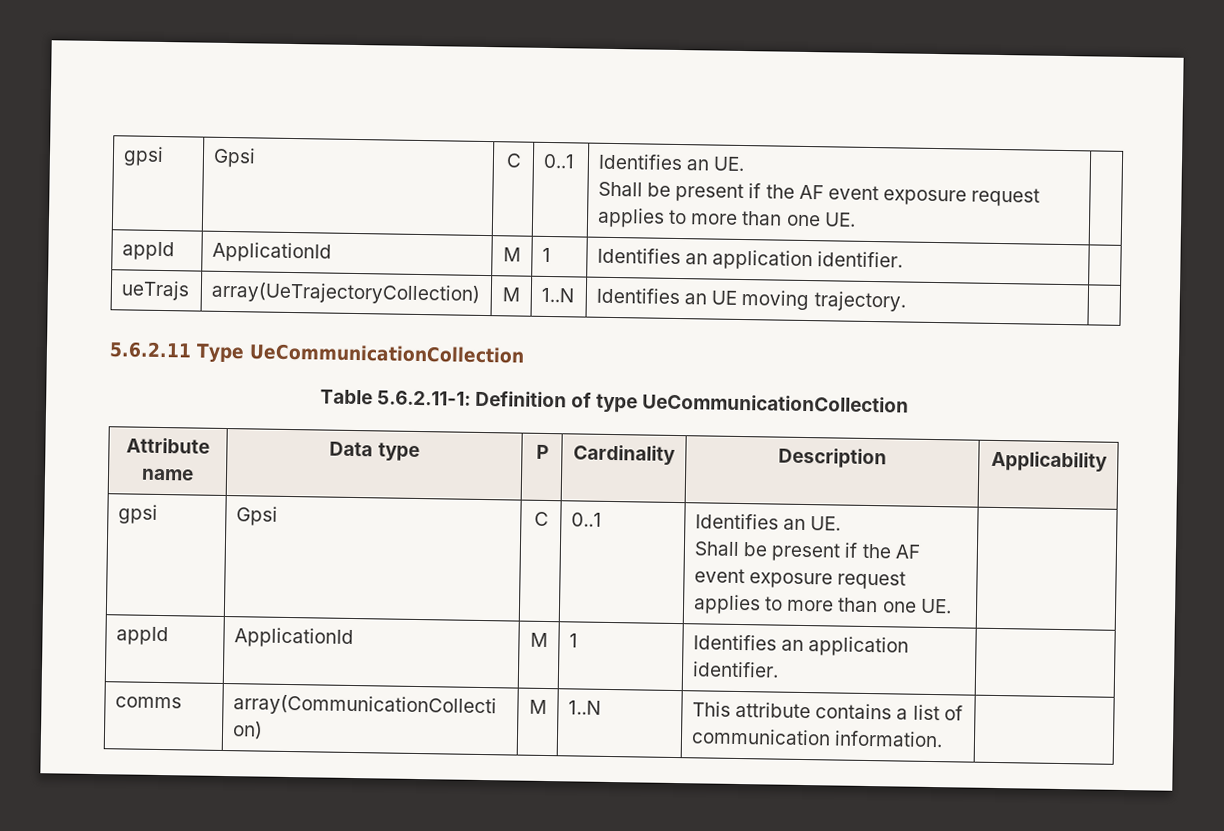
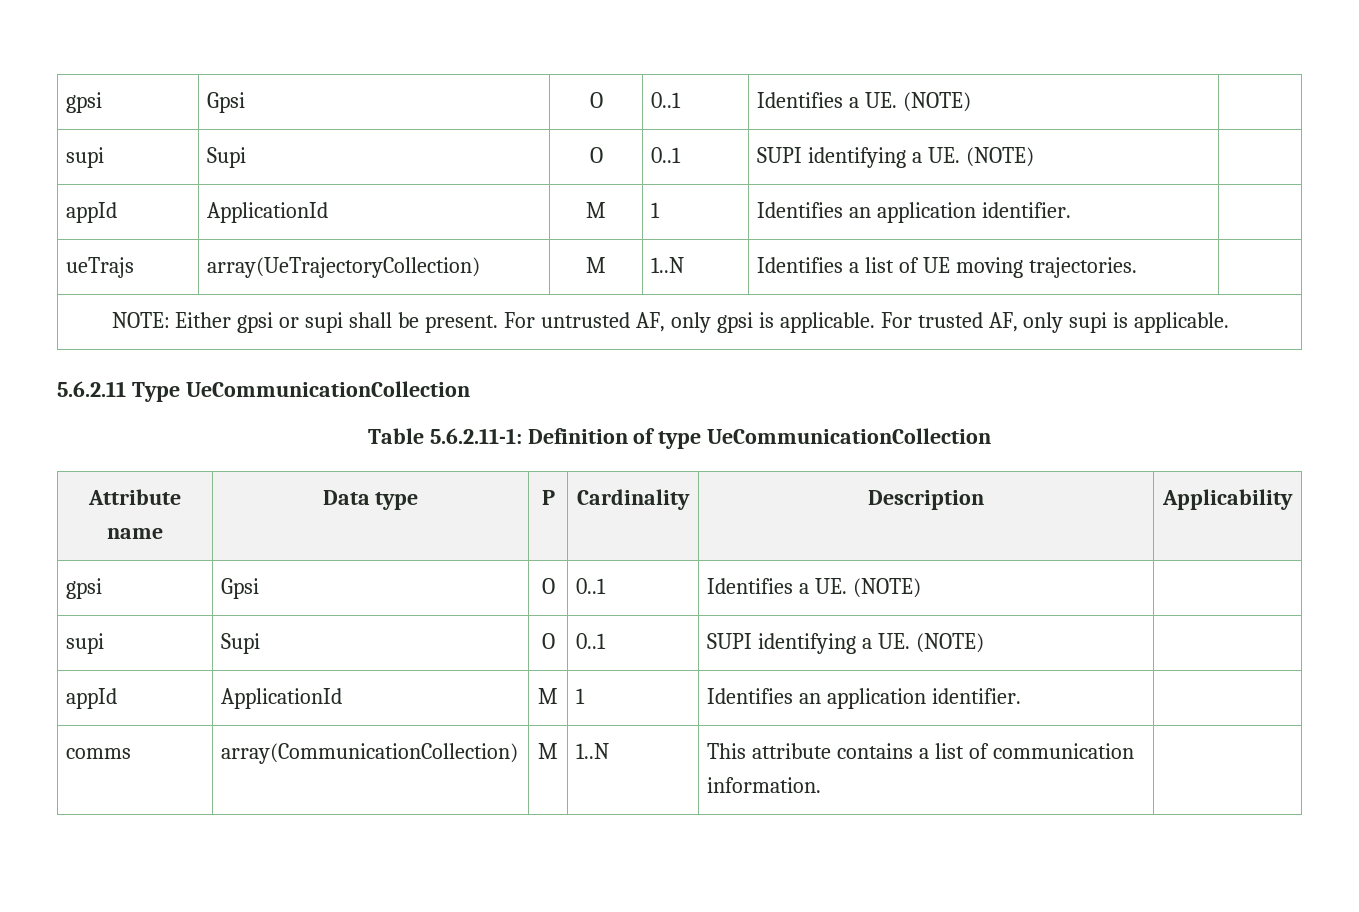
[123,146,165,167] [213,147,257,168] [505,153,522,168] [543,153,576,169] [598,153,746,172] [598,181,1041,207] [597,207,856,228] gpsi | Gpsi | C | 0..1 | Identifies an UE. // Shall be present if the AF event exposure request applies to more than one UE. -> [65,92,102,113] [206,92,245,113] [589,92,603,108] [650,92,681,108] [756,92,971,112] [65,147,104,168] [206,147,246,168] [589,147,603,163] [650,147,681,163] [756,147,1034,168] gpsi | Gpsi | O | 0..1 | Identifies a UE. (NOTE) | // supi | Supi | O | 0..1 | SUPI identifying a UE. (NOTE)
[684,290,906,312] an UE moving trajectory. | -> [848,257,1137,278] [111,312,1230,333] a list of UE moving trajectories. | // NOTE: Either gpsi or supi shall be present. For untrusted AF, only gpsi is applicable. For trusted AF, only supi is applicable.
[533,511,549,527] [571,512,603,527] [695,513,842,531] [694,541,921,562] [694,568,907,590] [693,594,952,615] C | 0..1 | Identifies an UE. // Shall be present if the AF event exposure request applies to more than one UE. -> [541,578,555,594] [575,578,606,594] [706,578,921,598] [65,633,104,654] [220,633,260,654] [541,633,555,649] [575,633,606,649] [706,633,984,654] O | 0..1 | Identifies a UE. (NOTE) | // supi | Supi | O | 0..1 | SUPI identifying a UE. (NOTE)

